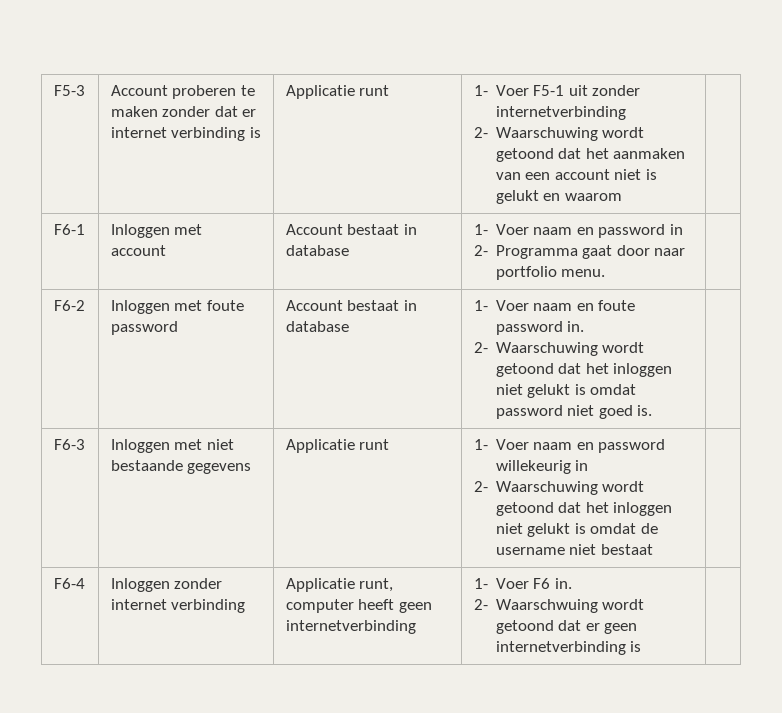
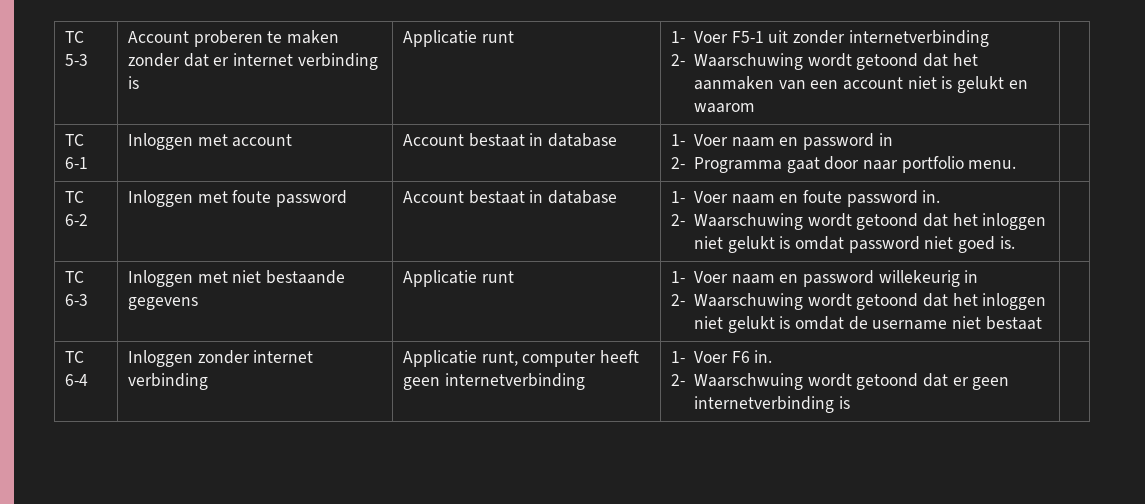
[53,85,85,96] F5-3 -> [65,31,85,43] [65,54,89,66] TC 5-3
[53,224,85,235] F6-1 -> [65,134,85,146] [65,157,89,169] TC 6-1
[53,300,85,311] F6-2 -> [65,191,85,203] [65,214,89,226] TC 6-2
[53,439,85,450] F6-3 -> [65,271,85,283] [65,294,89,306] TC 6-3
[53,578,85,589] F6-4 -> [65,351,85,363] [65,374,89,386] TC 6-4

